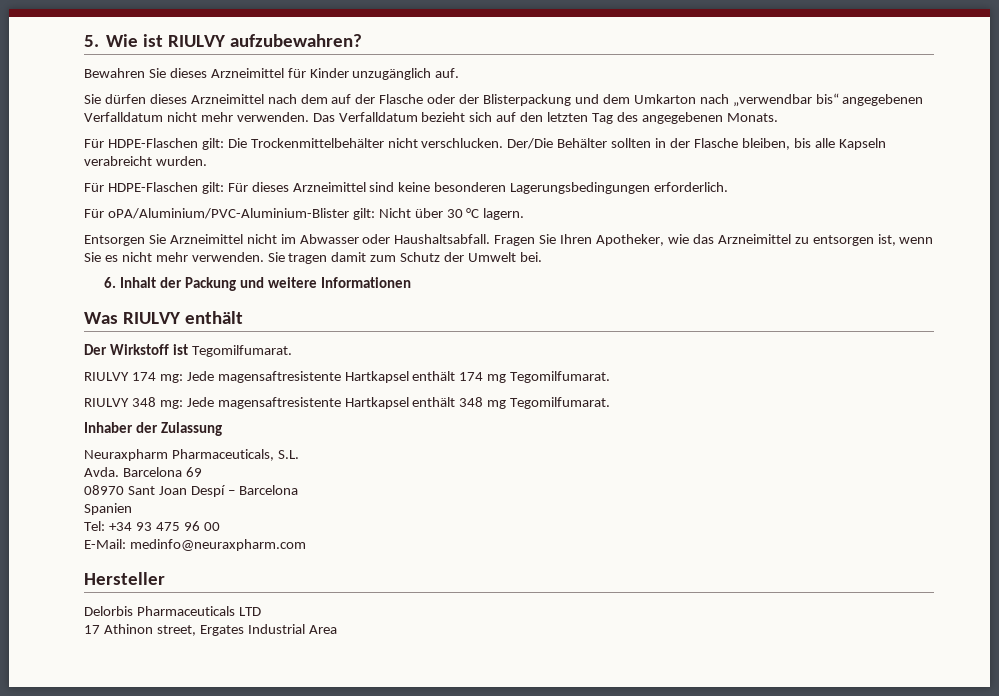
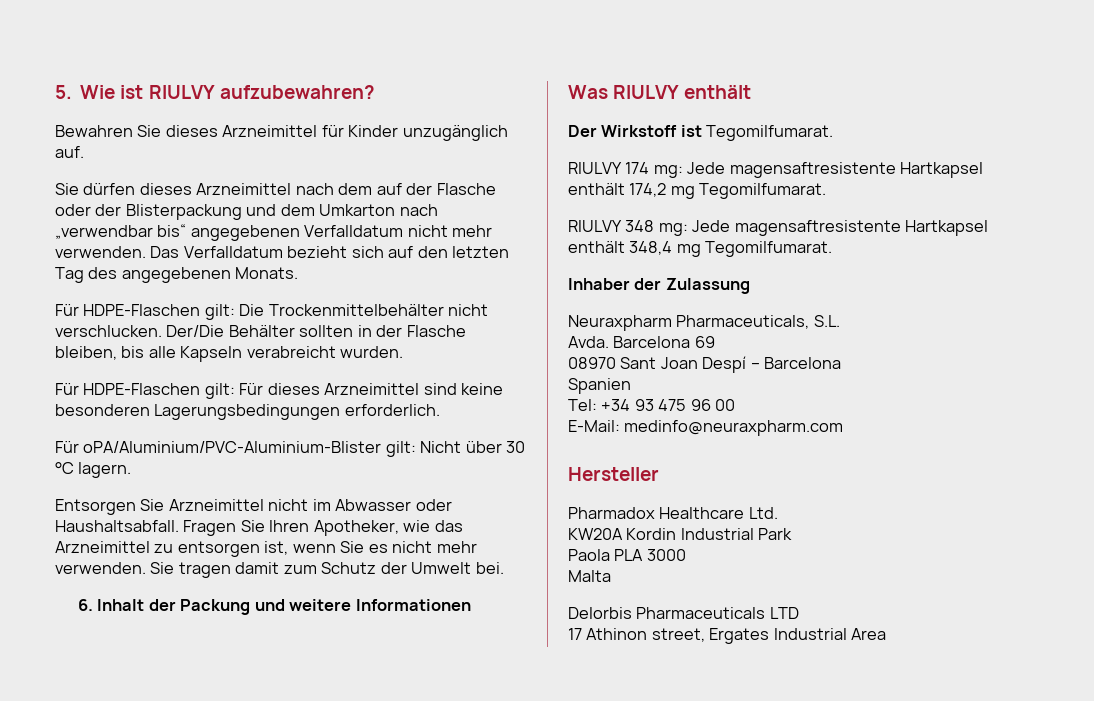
[459,372,484,381] 174 -> [629,183,667,197] 174,2
[459,397,484,407] 348 -> [629,241,673,255] 348,4
(165, 578) none -> [568,507,778,519] [568,528,793,540] [568,549,686,561] [568,570,611,582] // Pharmadox Healthcare Ltd. // KW20A Kordin Industrial Park // Paola PLA 3000 // Malta

